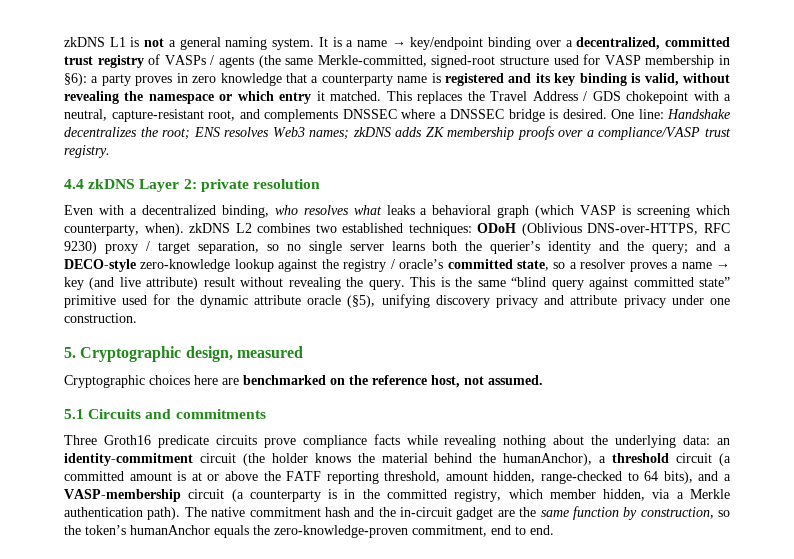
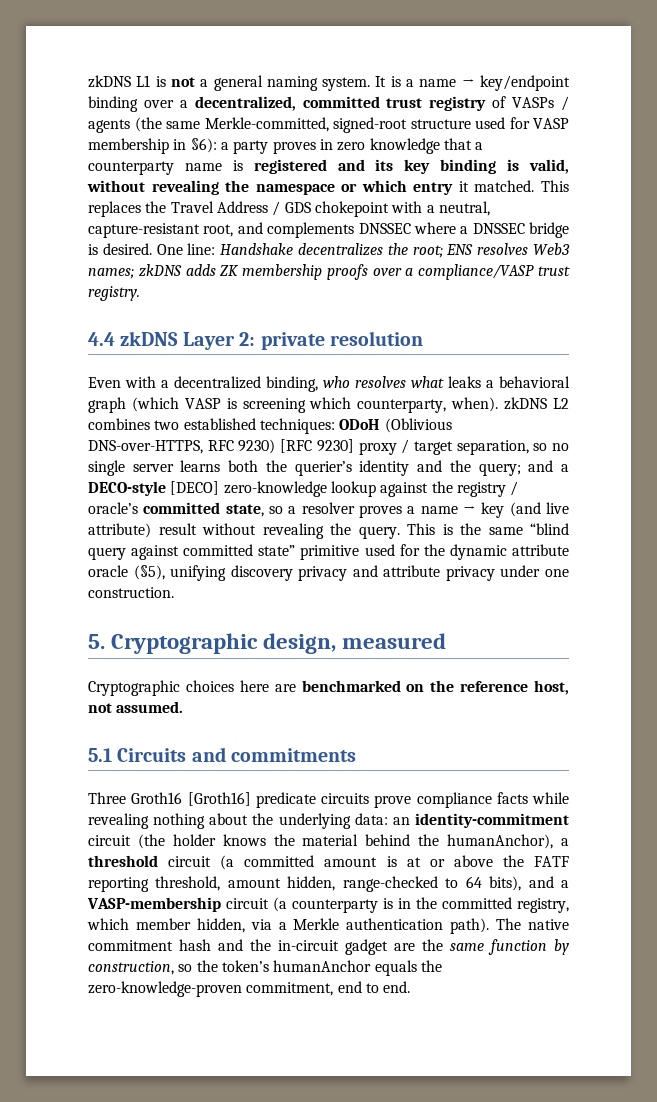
(97, 247) none -> [280,439,354,453] [RFC 9230]
(136, 265) none -> [170,481,220,495] [DECO]
(151, 440) none -> [187,792,251,806] [Groth16]

